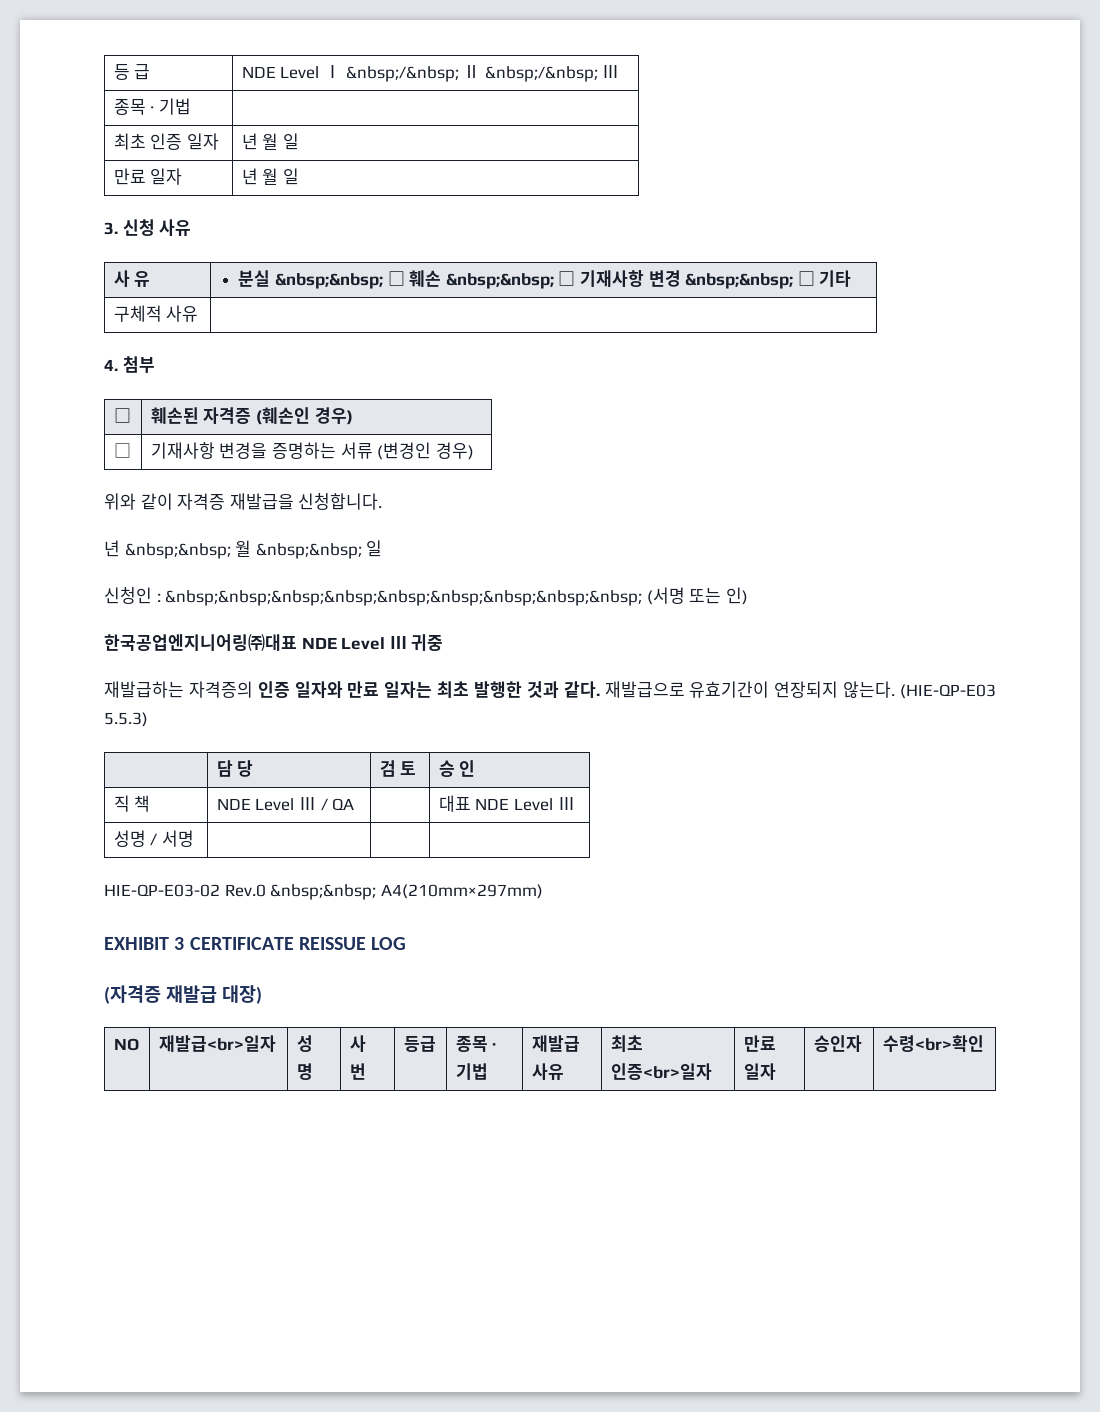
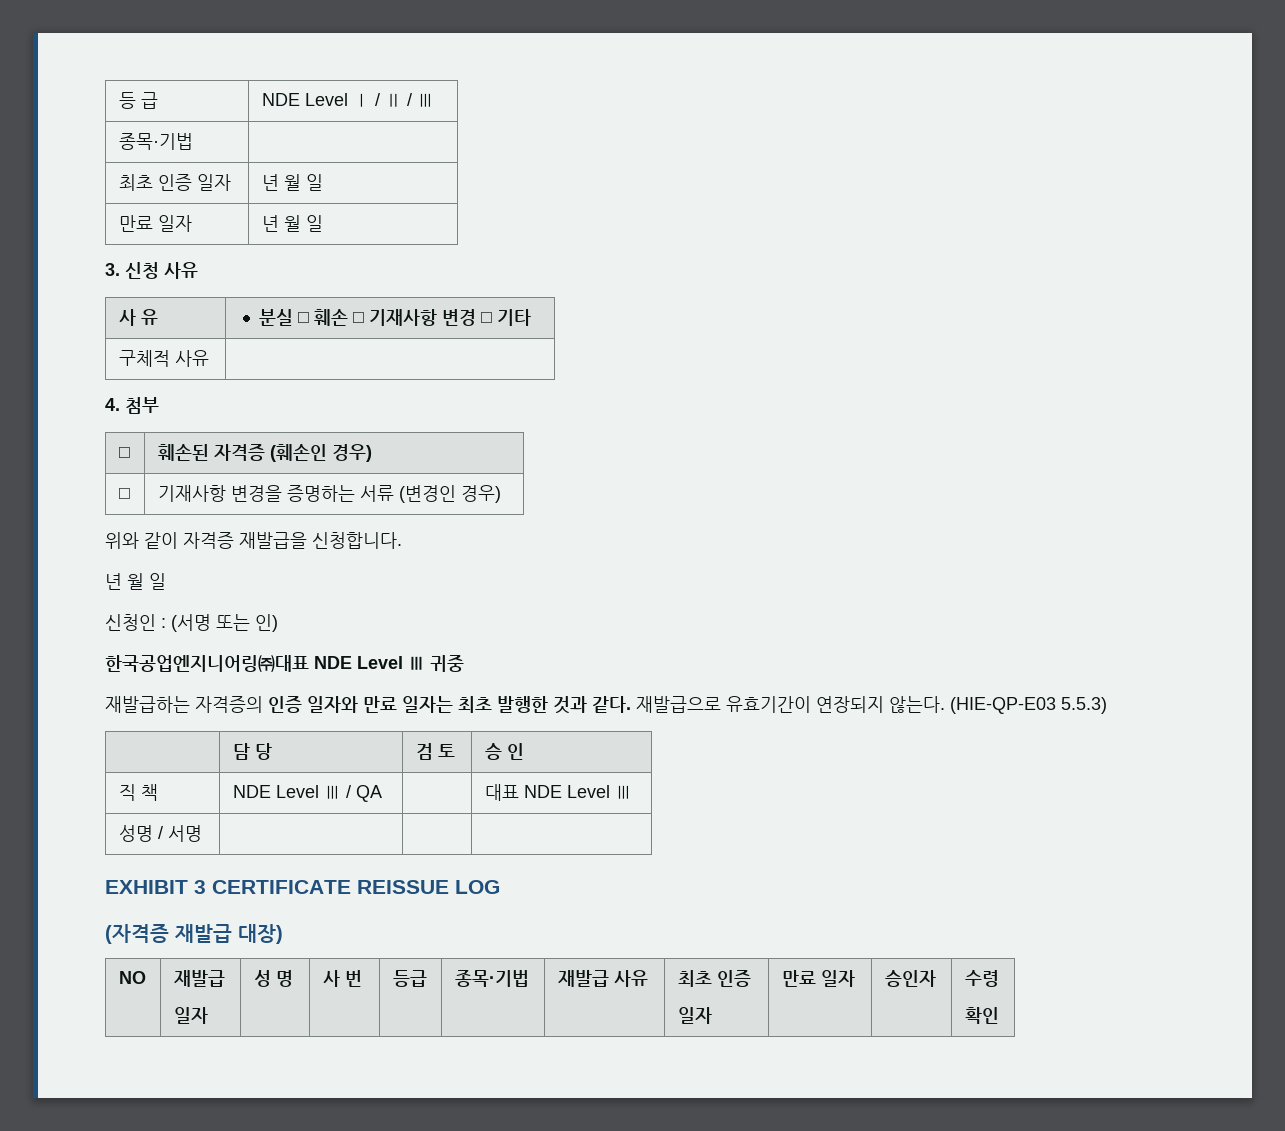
[345,65,620,82] [113,98,191,115] &nbsp;/&nbsp; Ⅱ &nbsp;/&nbsp; Ⅲ // 종목 · 기법 -> [374,93,434,107] [118,133,193,150] / Ⅱ / Ⅲ // 종목·기법
[275,273,384,289] &nbsp;&nbsp; -> (293, 317) none
[445,273,554,289] &nbsp;&nbsp; -> (348, 317) none
[685,273,794,289] &nbsp;&nbsp; -> (476, 317) none
[124,540,362,559] &nbsp;&nbsp; 월 &nbsp;&nbsp; -> [127,573,144,590] 월
[165,590,643,606] &nbsp;&nbsp;&nbsp;&nbsp;&nbsp;&nbsp;&nbsp;&nbsp;&nbsp; -> (166, 623) none
[104,884,543,900] // HIE-QP-E03-02 Rev.0 &nbsp;&nbsp; A4(210mm×297mm) -> (202, 833) none
[158,1035,276,1052] 재발급<br>일자 -> [173,970,225,987] [173,1007,208,1024] 재발급 // 일자
[455,1036,497,1052] [455,1063,488,1080] 종목 · 기법 -> [454,970,529,987] 종목·기법
[610,1063,712,1080] 인증<br>일자 -> [716,970,751,987] [677,1007,712,1024] 인증 // 일자
[882,1035,984,1052] 수령<br>확인 -> [964,970,999,987] [964,1007,999,1024] 수령 // 확인

